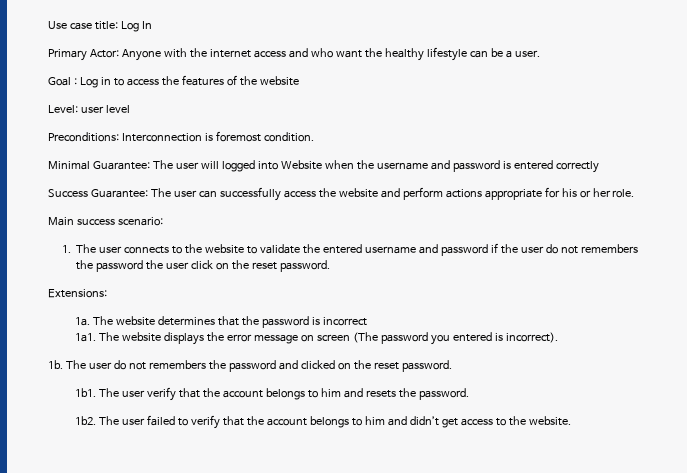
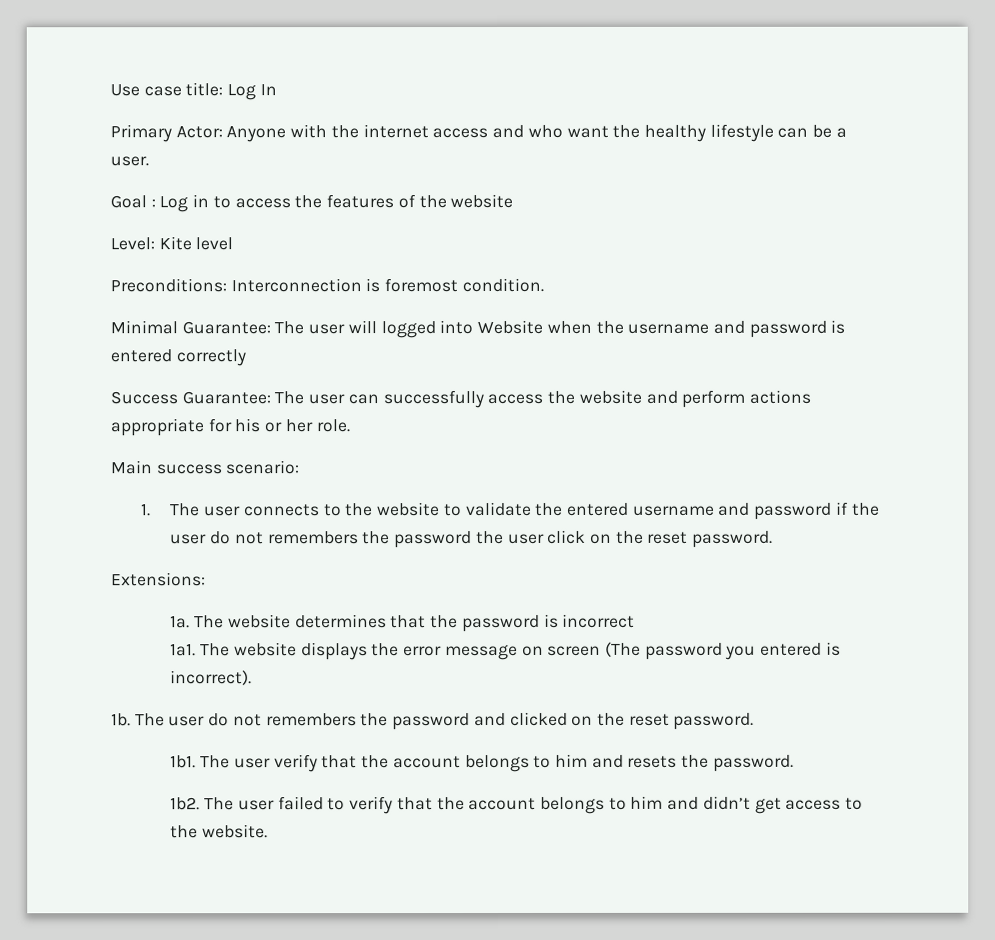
[80,106,104,113] user -> [158,236,192,251] Kite

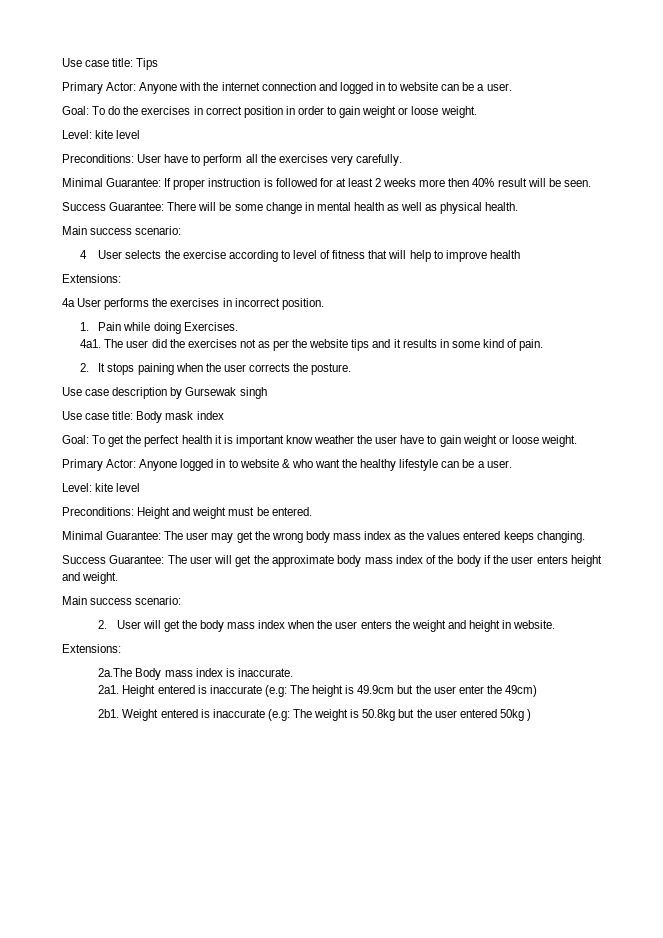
[110,82,277,101] Use case title: Log In -> [62,58,159,70] Use case title: Tips
[432,124,525,139] access and -> [261,82,512,94] [62,106,477,118] [62,130,141,139] [62,154,402,166] [62,178,591,190] [62,202,519,214] [62,226,182,235] [80,250,520,262] [62,274,121,283] [62,298,324,310] [80,322,238,334] [80,339,544,351] [80,363,352,375] [62,387,267,399] [62,411,224,423] [62,435,577,447] [62,459,290,471] connection and logged in to website can be a user. // Goal: To do the exercises in correct position in order to gain weight or loose weight. // Level: kite level // Preconditions: User have to perform all the exercises very carefully. // Minimal Guarantee: If proper instruction is followed for at least 2 weeks more then 40% result will be seen. // Success Guarantee: There will be some change in mental health as well as physical health. // Main success scenario: // 4 User selects the exercise according to level of fitness that will help to improve health // Extensions: // 4a User performs the exercises in incorrect position. // 1. Pain while doing Exercises. // 4a1. The user did the exercises not as per the website tips and it results in some kind of pain. // 2. It stops paining when the user corrects the posture. // Use case description by Gursewak singh // Use case title: Body mask index // Goal: To get the perfect health it is important know weather the user have to gain weight or loose weight. // Primary Actor: Anyone logged in to website &
[110,193,514,213] [110,236,234,251] [110,277,544,293] [110,319,846,339] [110,349,246,367] [110,389,811,409] [110,418,350,437] [110,460,301,475] [140,501,880,520] [170,529,774,549] [111,572,206,587] [170,613,636,633] [170,641,841,661] [170,670,253,686] [111,711,755,731] [170,753,794,773] [170,795,864,815] [170,824,269,839] // Goal : Log in to access the features of the website // Level: Kite level // Preconditions: Interconnection is foremost condition. // Minimal Guarantee: The user will logged into Website when the username and password is entered correctly // Success Guarantee: The user can successfully access the website and perform actions appropriate for his or her role. // Main success scenario: // 1. The user connects to the website to validate the entered username and password if the user do not remembers the password the user click on the reset password. // Extensions: // 1a. The website determines that the password is incorrect // 1a1. The website displays the error message on screen (The password you entered is incorrect). // 1b. The user do not remembers the password and clicked on the reset password. // 1b1. The user verify that the account belongs to him and resets the password. // 1b2. The user failed to verify that the account belongs to him and didn’t get access to the website. -> [62,483,141,492] [62,507,312,519] [62,531,585,543] [62,555,602,567] [62,572,119,584] [62,596,182,605] [98,620,556,632] [62,644,121,653] [98,668,293,680] [98,685,537,697] [98,709,531,721] // Level: kite level // Preconditions: Height and weight must be entered. // Minimal Guarantee: The user may get the wrong body mass index as the values entered keeps changing. // Success Guarantee: The user will get the approximate body mass index of the body if the user enters height and weight. // Main success scenario: // 2. User will get the body mass index when the user enters the weight and height in website. // Extensions: // 2a.The Body mass index is inaccurate. // 2a1. Height entered is inaccurate (e.g: The height is 49.9cm but the user enter the 49cm) // 2b1. Weight entered is inaccurate (e.g: The weight is 50.8kg but the user entered 50kg )

